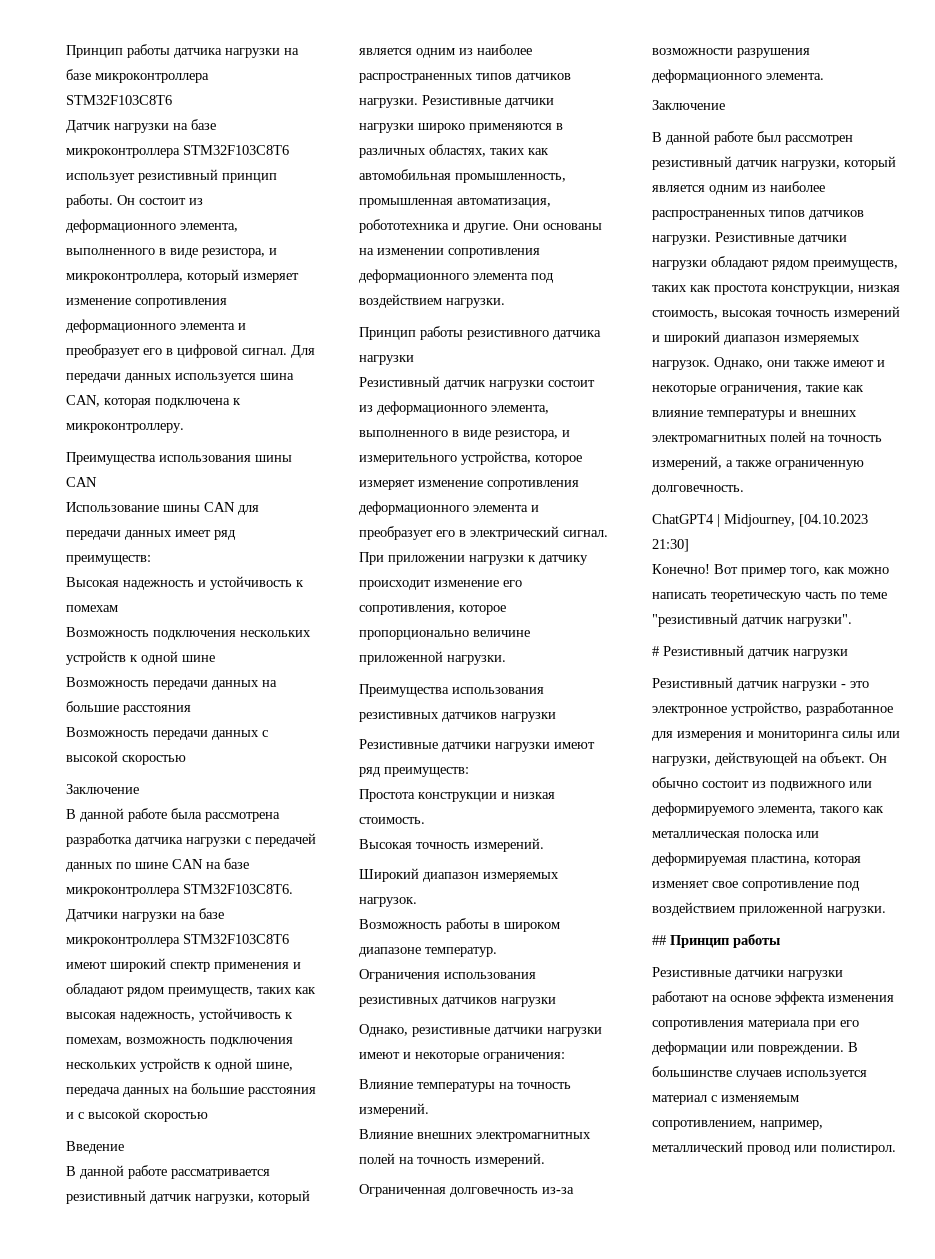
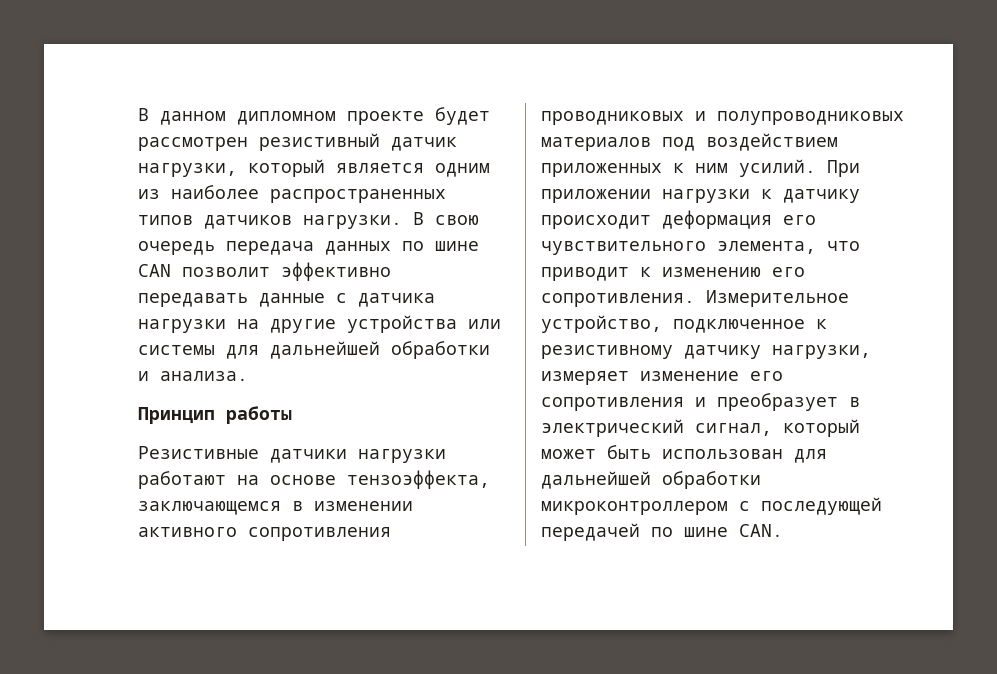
[66,44,299,58] [66,69,209,83] [66,95,172,105] [66,119,216,133] [66,145,289,158] [66,169,277,183] [66,194,203,208] [66,219,238,233] [66,248,277,258] [66,269,299,283] [66,298,227,308] [66,319,246,333] [66,344,315,358] [66,373,294,383] [66,395,241,408] [66,423,184,433] [66,452,292,465] [66,477,97,487] [66,502,259,515] [66,530,236,540] [66,555,151,565] [66,576,304,590] [66,605,118,612] [66,627,311,640] [66,651,215,665] [66,677,277,690] [66,701,191,715] [66,727,268,740] [66,751,186,765] [66,784,139,794] [66,808,280,822] [66,833,316,847] [66,858,249,872] [66,884,293,897] [66,908,224,922] [66,934,289,947] [66,958,301,972] [66,983,316,997] [66,1008,293,1022] [66,1037,293,1047] [66,1058,293,1072] [66,1083,316,1097] [66,1108,208,1122] [66,1141,124,1154] [66,1165,270,1179] [66,1190,310,1204] [359,44,532,58] [359,73,571,83] [359,95,554,108] [359,123,563,133] [359,144,549,158] [359,169,566,183] [359,198,551,208] [359,219,602,233] [359,248,540,258] [359,269,554,283] [359,294,505,308] [359,326,601,340] [359,355,414,365] [359,376,595,390] [359,401,549,415] [359,430,570,440] [359,451,582,465] [359,480,579,490] [359,501,539,515] [359,526,608,540] [359,552,588,565] [359,580,522,590] [359,605,506,615] [359,630,530,640] [359,651,506,665] [359,684,544,697] [359,712,556,722] [359,739,595,752] [359,767,469,777] [359,789,555,802] [359,817,425,824] [359,838,544,852] [359,868,559,882] [359,897,417,907] [359,918,560,932] [359,947,497,957] [359,969,536,982] [359,997,556,1007] [359,1024,602,1037] [359,1052,565,1062] [359,1079,571,1092] [359,1103,429,1117] [359,1129,591,1142] [359,1153,545,1167] [359,1184,574,1197] [652,48,810,58] [652,69,824,83] [652,100,725,110] [652,131,781,145] Принцип работы датчика нагрузки на базе микроконтроллера STM32F103C8T6 // Датчик нагрузки на базе микроконтроллера STM32F103C8T6 использует резистивный принцип работы. Он состоит из деформационного элемента, выполненного в виде резистора, и микроконтроллера, который измеряет изменение сопротивления деформационного элемента и преобразует его в цифровой сигнал. Для передачи данных используется шина CAN, которая подключена к микроконтроллеру. // Преимущества использования шины CAN // Использование шины CAN для передачи данных имеет ряд преимуществ: // Высокая надежность и устойчивость к помехам // Возможность подключения нескольких устройств к одной шине // Возможность передачи данных на большие расстояния // Возможность передачи данных с высокой скоростью // Заключение // В данной работе была рассмотрена разработка датчика нагрузки с передачей данных по шине CAN на базе микроконтроллера STM32F103C8T6. Датчики нагрузки на базе микроконтроллера STM32F103C8T6 имеют широкий спектр применения и обладают рядом преимуществ, таких как высокая надежность, устойчивость к помехам, возможность подключения нескольких устройств к одной шине, передача данных на большие расстояния и с высокой скоростью // Введение // В данной работе рассматривается резистивный датчик нагрузки, который является одним из наиболее распространенных типов датчиков нагрузки. Резистивные датчики нагрузки широко применяются в различных областях, таких как автомобильная промышленность, промышленная автоматизация, робототехника и другие. Они основаны на изменении сопротивления деформационного элемента под воздействием нагрузки. // Принцип работы резистивного датчика нагрузки // Резистивный датчик нагрузки состоит из деформационного элемента, выполненного в виде резистора, и измерительного устройства, которое измеряет изменение сопротивления деформационного элемента и преобразует его в электрический сигнал. При приложении нагрузки к датчику происходит изменение его сопротивления, которое пропорционально величине приложенной нагрузки. // Преимущества использования резистивных датчиков нагрузки // Резистивные датчики нагрузки имеют ряд преимуществ: // Простота конструкции и низкая стоимость. // Высокая точность измерений. // Широкий диапазон измеряемых нагрузок. // Возможность работы в широком диапазоне температур. // Ограничения использования резистивных датчиков нагрузки // Однако, резистивные датчики нагрузки имеют и некоторые ограничения: // Влияние температуры на точность измерений. // Влияние внешних электромагнитных полей на точность измерений. // Ограниченная долговечность из-за возможности разрушения деформационного элемента. // Заключение // В данной работе был -> [138,107,490,125] В данном дипломном проекте будет
[715,232,847,245] [652,256,898,270] [652,285,900,295] [652,306,900,320] [652,331,860,345] [652,357,885,370] [652,385,864,395] [652,410,857,420] [652,431,882,445] [652,456,864,470] [652,485,744,495] [652,514,868,527] [652,539,689,552] [652,564,889,577] [652,592,887,602] [652,613,852,627] [652,645,848,659] [652,677,869,691] [652,702,893,716] [652,731,900,741] [652,752,887,766] [652,777,872,791] [652,802,884,816] [652,831,819,838] [652,852,861,866] [652,881,860,891] [652,902,886,916] [652,935,666,945] Резистивные датчики нагрузки обладают рядом преимуществ, таких как простота конструкции, низкая стоимость, высокая точность измерений и широкий диапазон измеряемых нагрузок. Однако, они также имеют и некоторые ограничения, такие как влияние температуры и внешних электромагнитных полей на точность измерений, а также ограниченную долговечность. // ChatGPT4 | Midjourney, [04.10.2023 21:30] // Конечно! Вот пример того, как можно написать теоретическую часть по теме "резистивный датчик нагрузки". // # Резистивный датчик нагрузки // Резистивный датчик нагрузки - это электронное устройство, разработанное для измерения и мониторинга силы или нагрузки, действующей на объект. Он обычно состоит из подвижного или деформируемого элемента, такого как металлическая полоска или деформируемая пластина, которая изменяет свое сопротивление под воздействием приложенной нагрузки. // ## -> [413,212,479,225] [138,241,479,255] [138,262,391,281] [138,293,435,307] [138,315,501,333] [138,341,490,359] [138,371,248,381] В свою очередь передача данных по шине CAN позволит эффективно передавать данные с датчика нагрузки на другие устройства или системы для дальнейшей обработки и анализа. //
[775,991,894,1005] [652,1020,859,1030] [652,1041,858,1055] [652,1066,867,1080] [652,1095,799,1105] [652,1120,823,1130] [652,1141,896,1155] эффекта изменения сопротивления материала при его деформации или повреждении. В большинстве случаев используется материал с изменяемым сопротивлением, например, металлический провод или полистирол. -> [347,470,490,489] [138,501,413,515] [138,527,391,541] [541,111,904,125] [541,133,838,151] [541,159,860,177] [541,189,860,203] [541,210,816,229] [541,241,860,255] [541,267,805,281] [541,290,849,307] [541,315,827,333] [541,345,871,359] [541,371,783,385] [541,393,860,411] [541,419,860,437] [541,445,827,463] [541,471,761,489] [541,497,882,515] [541,523,783,541] тензоэффекта, заключающемся в изменении активного сопротивления проводниковых и полупроводниковых материалов под воздействием приложенных к ним усилий. При приложении нагрузки к датчику происходит деформация его чувствительного элемента, что приводит к изменению его сопротивления. Измерительное устройство, подключенное к резистивному датчику нагрузки, измеряет изменение его сопротивления и преобразует в электрический сигнал, который может быть использован для дальнейшей обработки микроконтроллером с последующей передачей по шине CAN.

